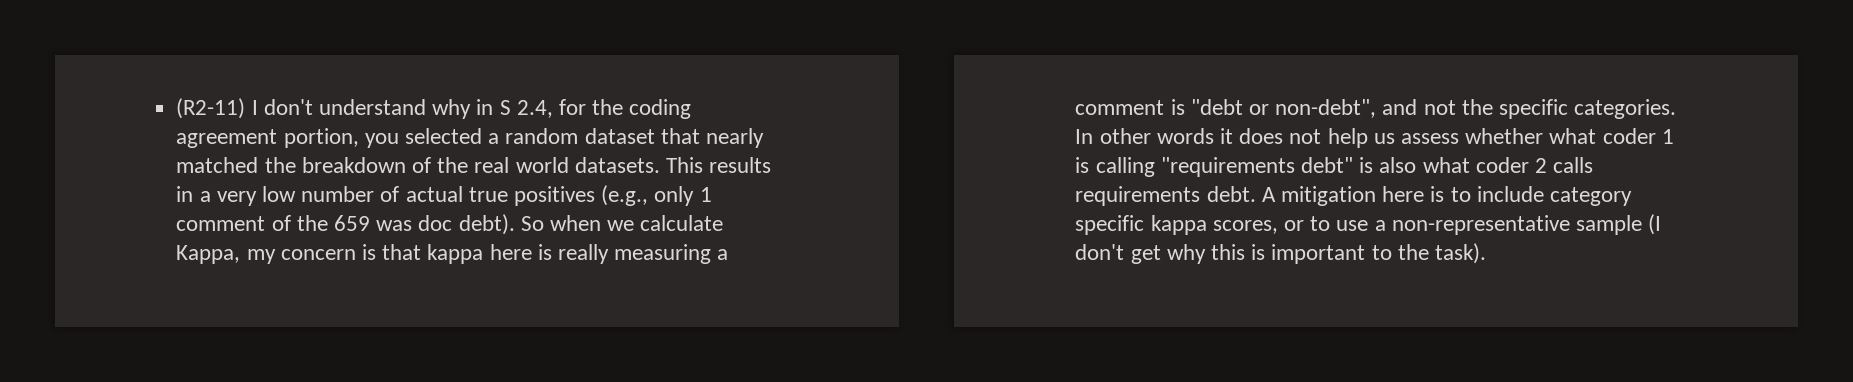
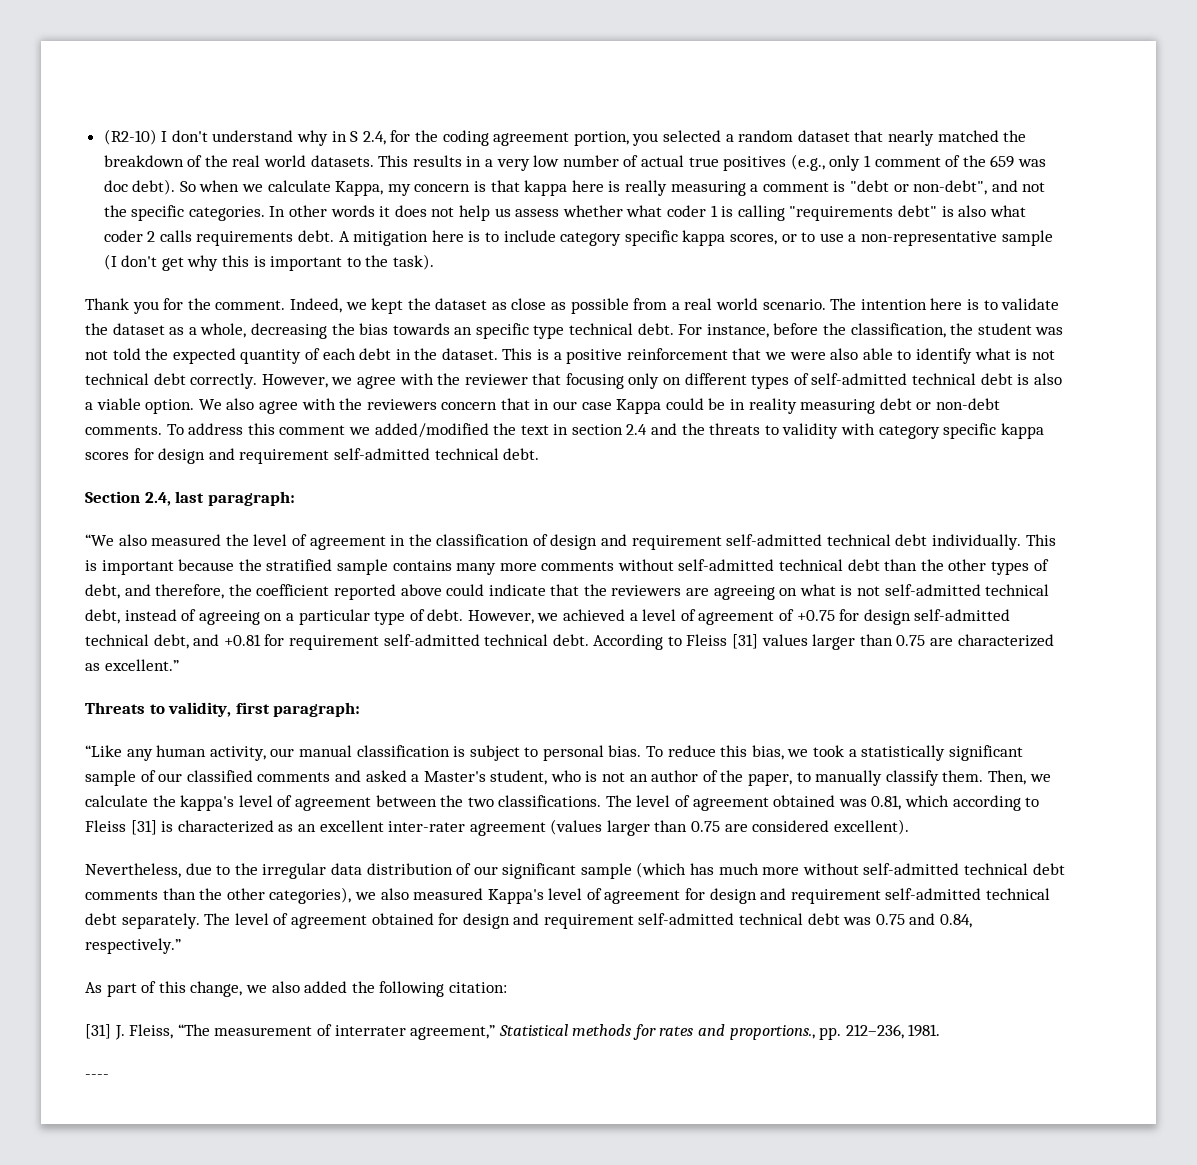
[176,98,246,119] (R2-11) -> [103,129,157,145] (R2-10)
(1486, 253) none -> [85,298,1060,314] [85,323,1064,339] [85,348,1055,364] [85,373,1062,389] [85,398,1000,414] [85,423,1044,439] [85,448,540,464] [85,491,295,506] [85,534,1056,550] [85,559,1049,575] [85,584,1050,600] [85,609,1011,625] [85,634,1054,650] [85,659,179,671] [85,702,361,717] [85,745,1023,761] [85,770,1051,786] [85,795,1040,811] [85,819,909,836] [85,862,1065,879] [85,887,1051,904] [85,913,973,929] [85,938,181,954] [85,981,507,997] [85,1024,941,1040] [85,1074,109,1079] // Thank you for the comment. Indeed, we kept the dataset as close as possible from a real world scenario. The intention here is to validate the dataset as a whole, decreasing the bias towards an specific type technical debt. For instance, before the classification, the student was not told the expected quantity of each debt in the dataset. This is a positive reinforcement that we were also able to identify what is not technical debt correctly. However, we agree with the reviewer that focusing only on different types of self-admitted technical debt is also a viable option. We also agree with the reviewers concern that in our case Kappa could be in reality measuring debt or non-debt comments. To address this comment we added/modified the text in section 2.4 and the threats to validity with category specific kappa scores for design and requirement self-admitted technical debt. // Section 2.4, last paragraph: // “We also measured the level of agreement in the classification of design and requirement self-admitted technical debt individually. This is important because the stratified sample contains many more comments without self-admitted technical debt than the other types of debt, and therefore, the coefficient reported above could indicate that the reviewers are agreeing on what is not self-admitted technical debt, instead of agreeing on a particular type of debt. However, we achieved a level of agreement of +0.75 for design self-admitted technical debt, and +0.81 for requirement self-admitted technical debt. According to Fleiss [31] values larger than 0.75 are characterized as excellent.” // Threats to validity, first paragraph: // “Like any human activity, our manual classification is subject to personal bias. To reduce this bias, we took a statistically significant sample of our classified comments and asked a Master's student, who is not an author of the paper, to manually classify them. Then, we calculate the kappa's level of agreement between the two classifications. The level of agreement obtained was 0.81, which according to Fleiss [31] is characterized as an excellent inter-rater agreement (values larger than 0.75 are considered excellent). // Nevertheless, due to the irregular data distribution of our significant sample (which has much more without self-admitted technical debt comments than the other categories), we also measured Kappa's level of agreement for design and requirement self-admitted technical debt separately. The level of agreement obtained for design and requirement self-admitted technical debt was 0.75 and 0.84, respectively.” // As part of this change, we also added the following citation: // [31] J. Fleiss, “The measurement of interrater agreement,” Statistical methods for rates and proportions., pp. 212–236, 1981. // ----

